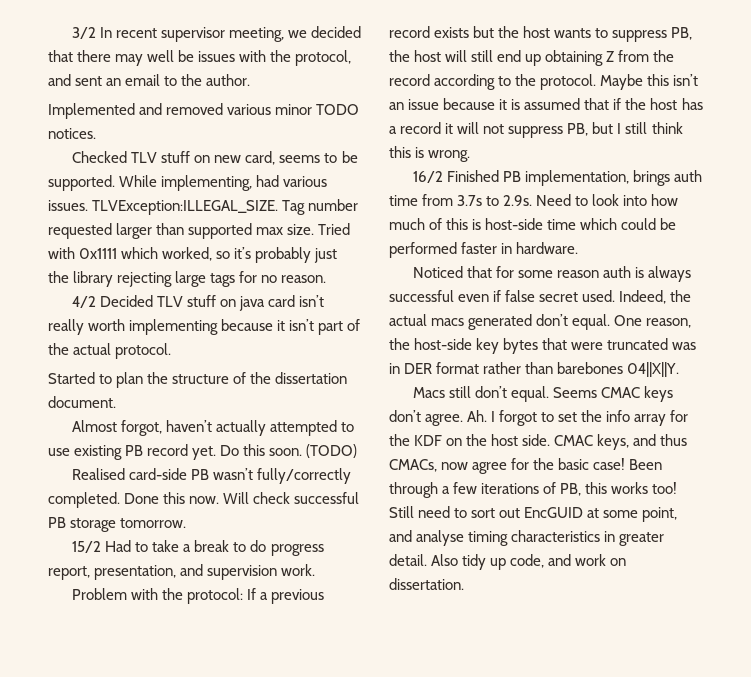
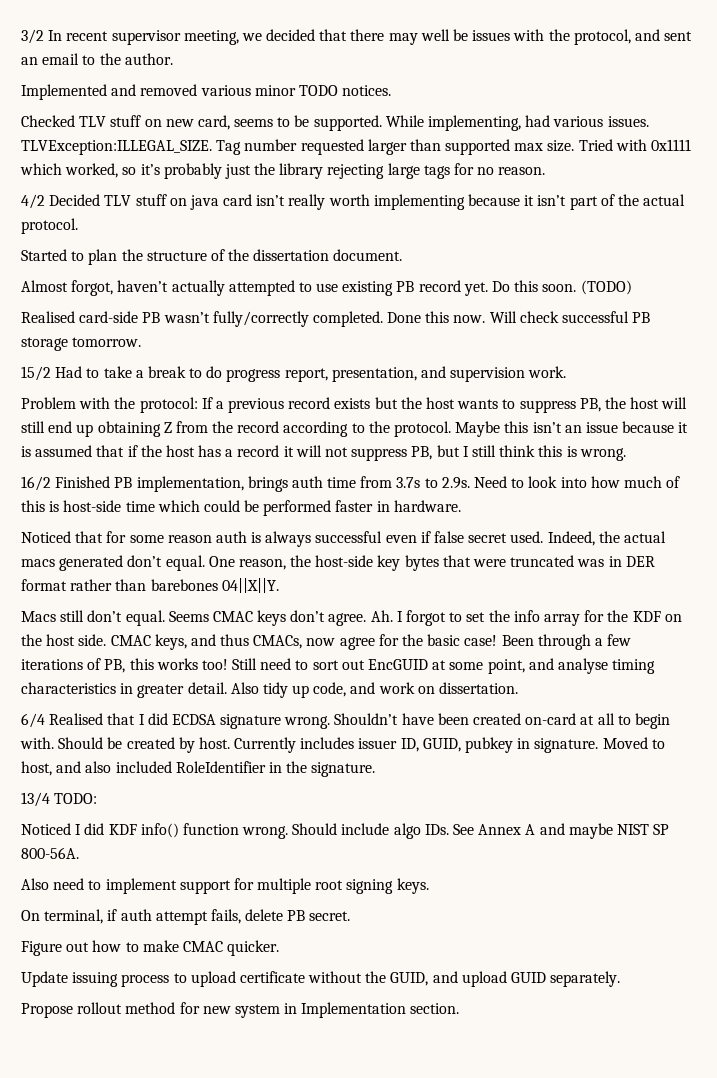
(464, 584) none -> [21,713,670,729] [20,737,665,753] [21,761,376,777] [21,792,98,807] [21,823,670,839] [21,847,79,859] [21,878,429,894] [21,909,351,925] [21,940,280,956] [21,971,621,987] [21,1002,460,1018] // 6/4 Realised that I did ECDSA signature wrong. Shouldn’t have been created on-card at all to begin with. Should be created by host. Currently includes issuer ID, GUID, pubkey in signature. Moved to host, and also included RoleIdentifier in the signature. // 13/4 TODO: // Noticed I did KDF info() function wrong. Should include algo IDs. See Annex A and maybe NIST SP 800-56A. // Also need to implement support for multiple root signing keys. // On terminal, if auth attempt fails, delete PB secret. // Figure out how to make CMAC quicker. // Update issuing process to upload certificate without the GUID, and upload GUID separately. // Propose rollout method for new system in Implementation section.

